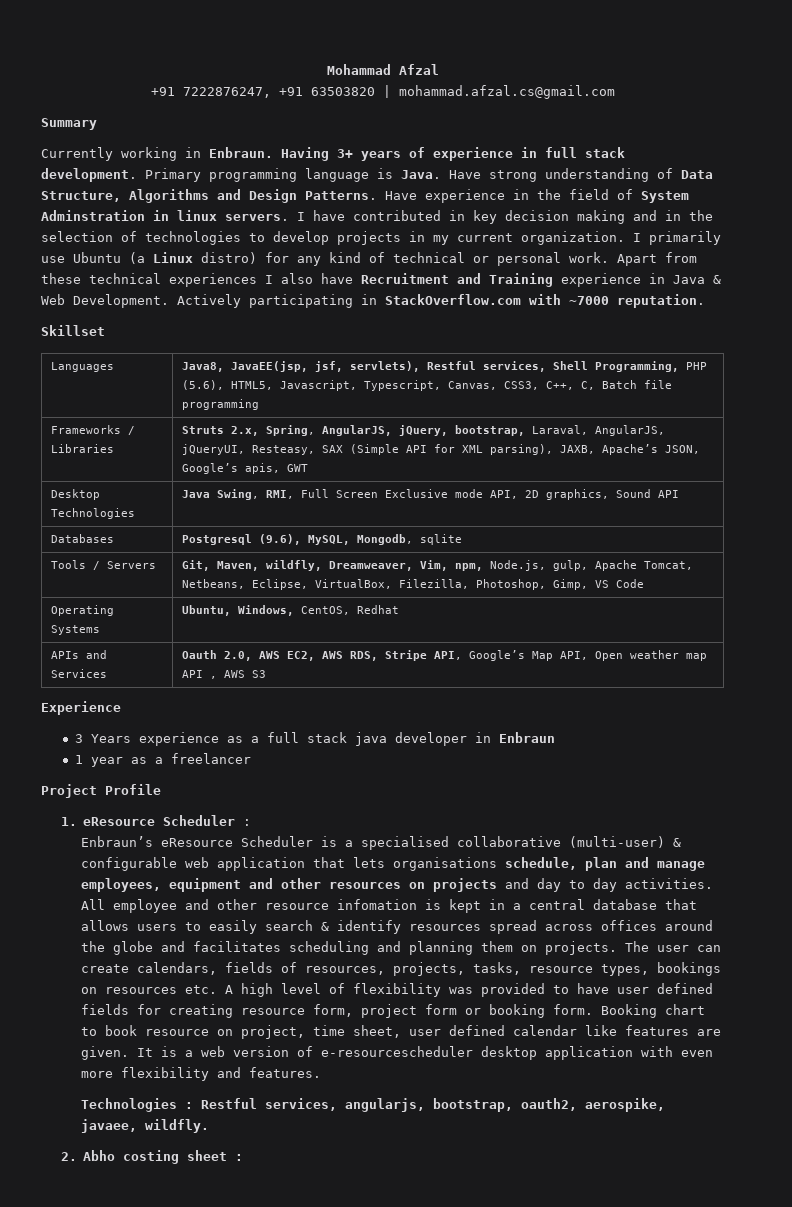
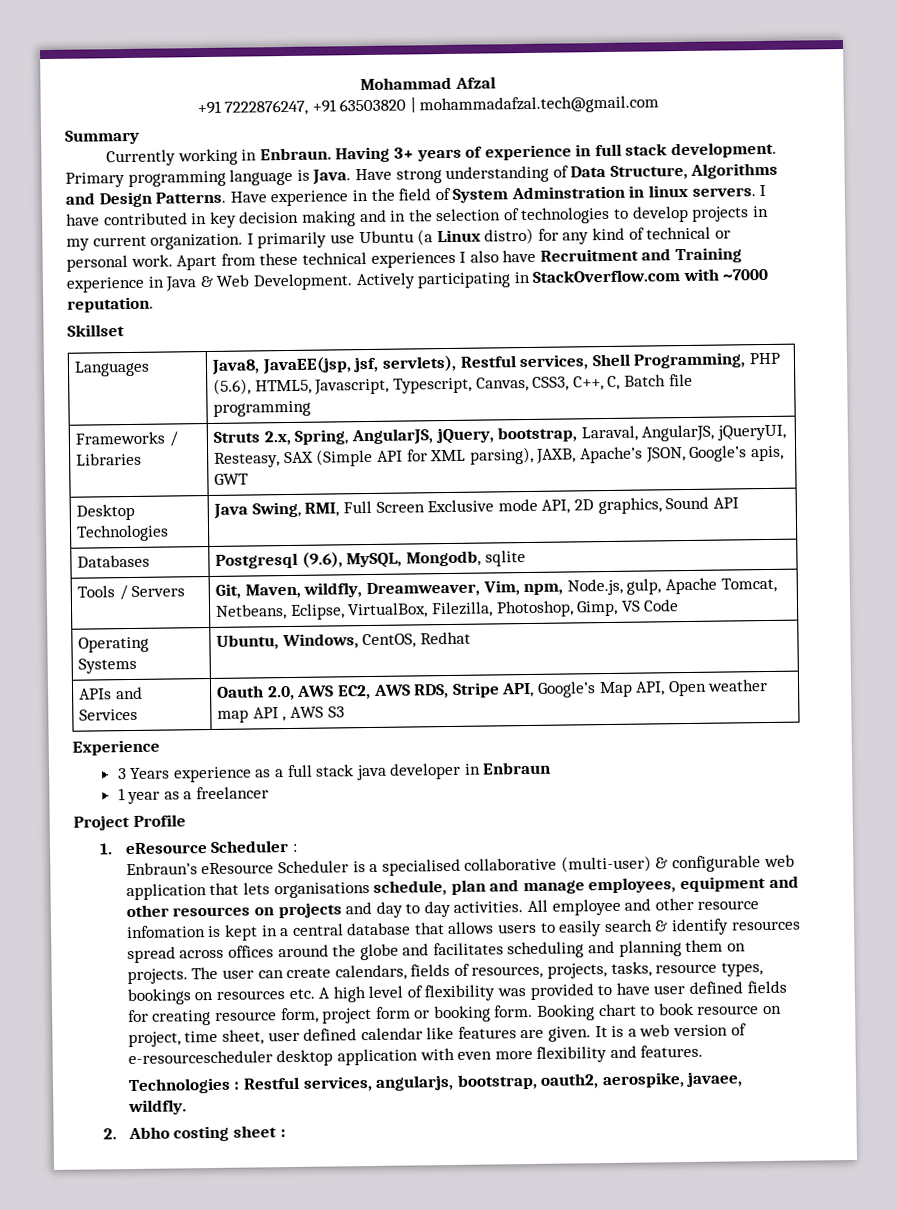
[398,85,615,99] mohammad.afzal.cs@gmail.com -> [419,95,660,115] mohammadafzal.tech@gmail.com

